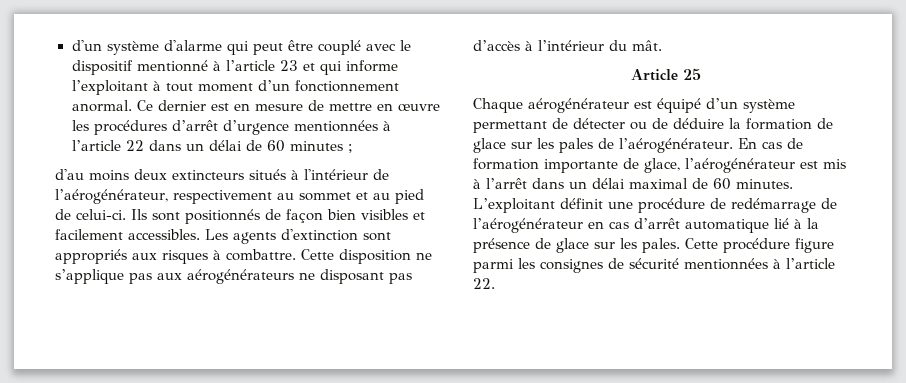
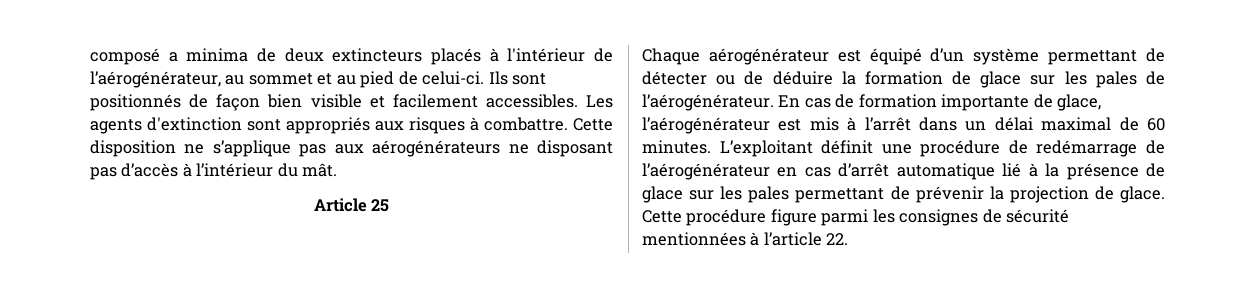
[71,40,411,55] [71,60,398,75] [71,80,399,95] [71,100,440,112] [71,120,391,135] [71,140,353,153] [55,169,129,181] d'un système d'alarme qui peut être couplé avec le dispositif mentionné à l’article 23 et qui informe l’exploitant à tout moment d’un fonctionnement anormal. Ce dernier est en mesure de mettre en œuvre les procédures d’arrêt d’urgence mentionnées à l’article 22 dans un délai de 60 minutes ; // d'au moins -> [90,48,276,65] composé a minima de
[249,169,286,180] situés -> [431,48,481,65] placés
[173,190,272,204] respectivement -> (221, 79) none
[361,209,408,220] visibles -> [310,94,362,108] visible
[642,238,680,253] pales. -> [748,186,1165,203] pales permettant de prévenir la projection de glace.

